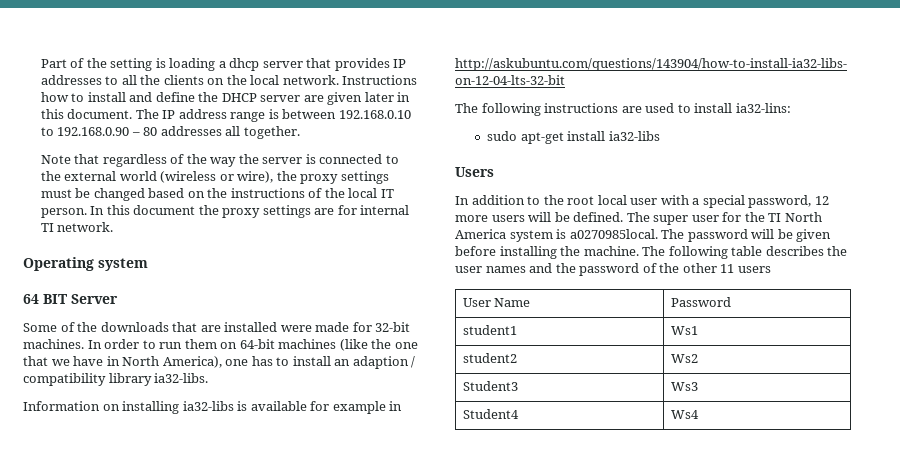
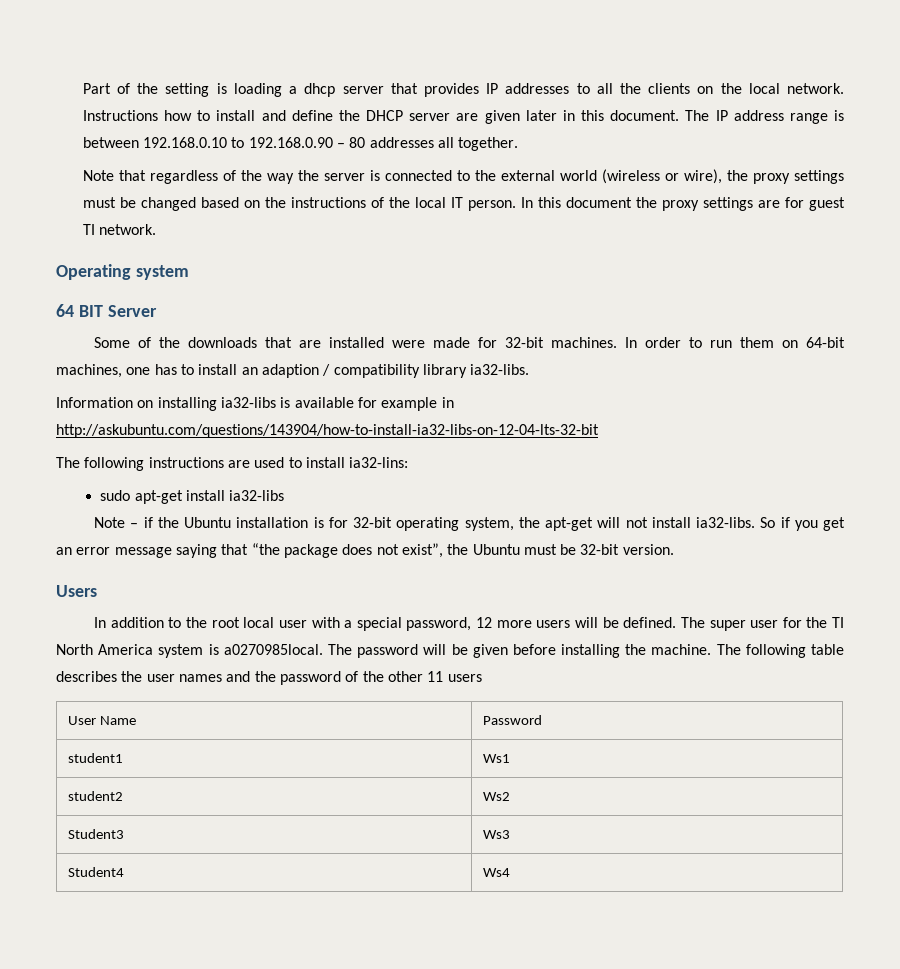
[360,205,410,215] internal -> [809,197,846,211] guest
[278,339,418,351] [23,356,222,368] machines (like the one that we have in North America), -> [56,364,122,378] machines,
(660, 136) none -> [94,517,845,531] [56,543,674,558] // Note – if the Ubuntu installation is for 32-bit operating system, the apt-get will not install ia32-libs. So if you get an error message saying that “the package does not exist”, the Ubuntu must be 32-bit version.

